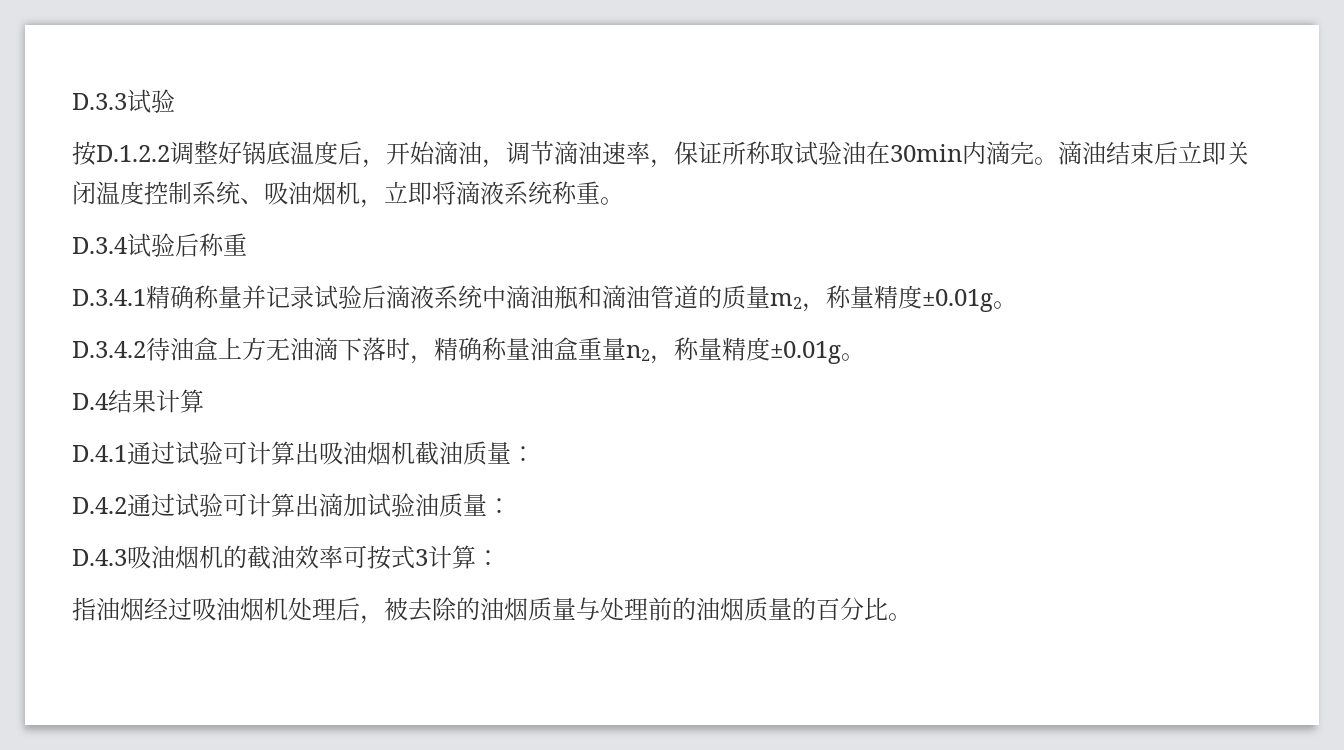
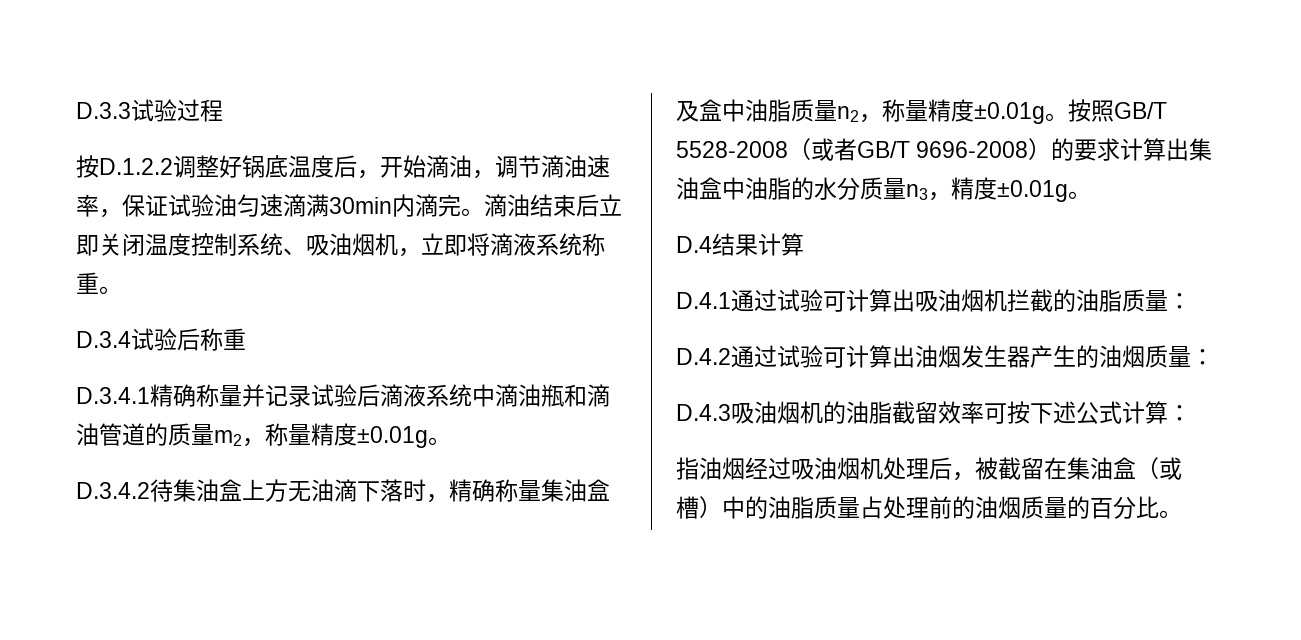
(175, 101) none -> [177,99,223,122] 过程
[722,141,890,165] 所称取试验油在 -> [168,194,329,217] 试验油匀速滴满
(170, 349) none -> [173,479,196,502] 集
[530,337,602,361] 油盒重 -> [541,479,610,502] [676,99,814,122] 集油盒及盒中油脂质
(865, 357) none -> [1068,99,1167,122] [676,138,1213,161] [676,177,1091,202] 按照GB/T 5528-2008（或者GB/T 9696-2008）的要求计算出集油盒中油脂的水分质量n3，精度±0.01g。
[415,441,463,465] 截油 -> [1007,289,1122,312] 拦截的油脂
[319,493,439,517] 滴加试验油 -> [915,345,1145,368] 油烟发生器产生的油烟
[247,545,428,570] 截油效率可按式3 -> [846,401,1122,424] 油脂截留效率可按下述公式
[408,597,600,622] 去除的油烟质量与 -> [998,457,1182,480] [676,496,883,519] 截留在集油盒（或槽）中的油脂质量占

